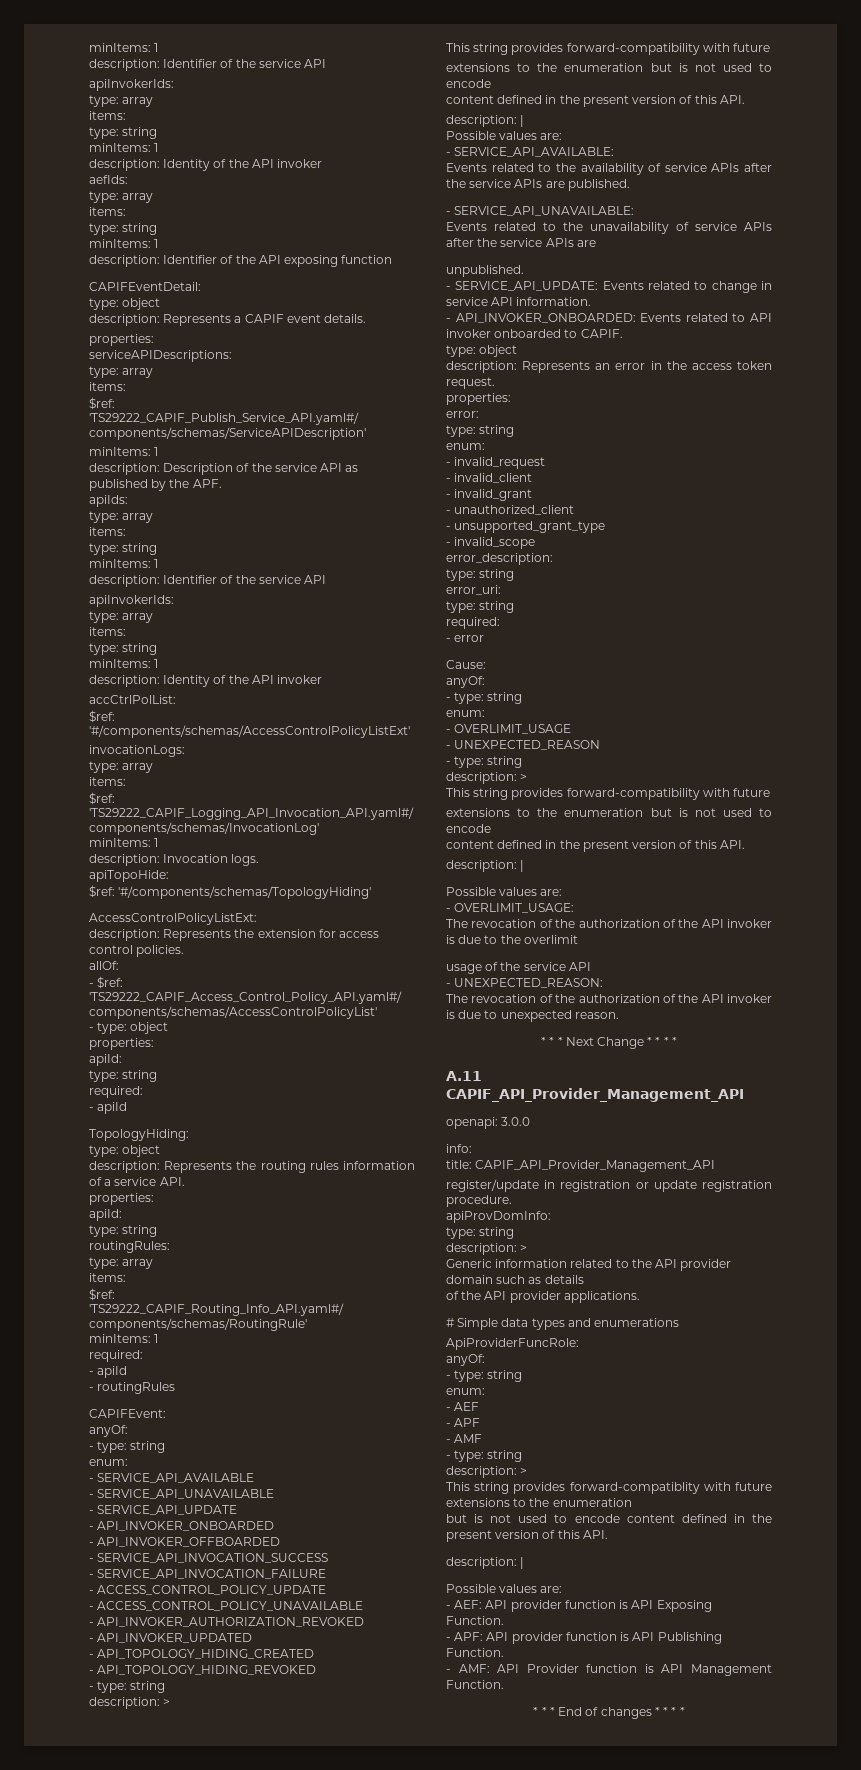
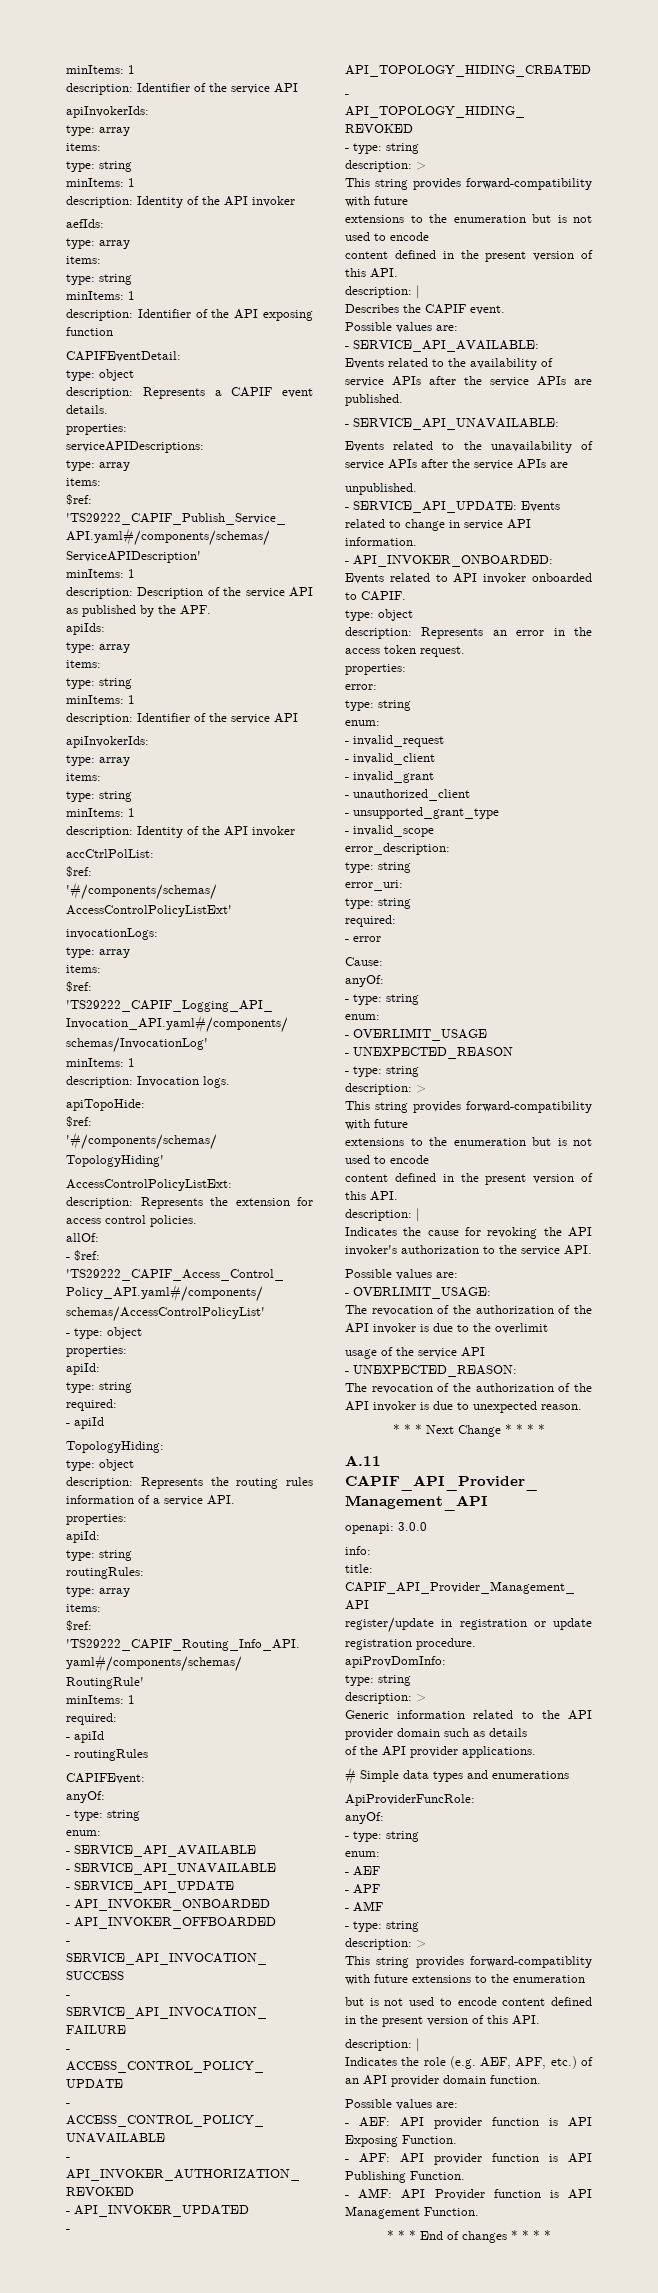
(525, 121) none -> [345,304,505,315] // Describes the CAPIF event.
(525, 866) none -> [345,1227,592,1239] [345,1245,592,1256] // Indicates the cause for revoking the API invoker's authorization to the service API.
(525, 1563) none -> [345,2056,593,2069] [345,2075,541,2087] // Indicates the role (e.g. AEF, APF, etc.) of an API provider domain function.

